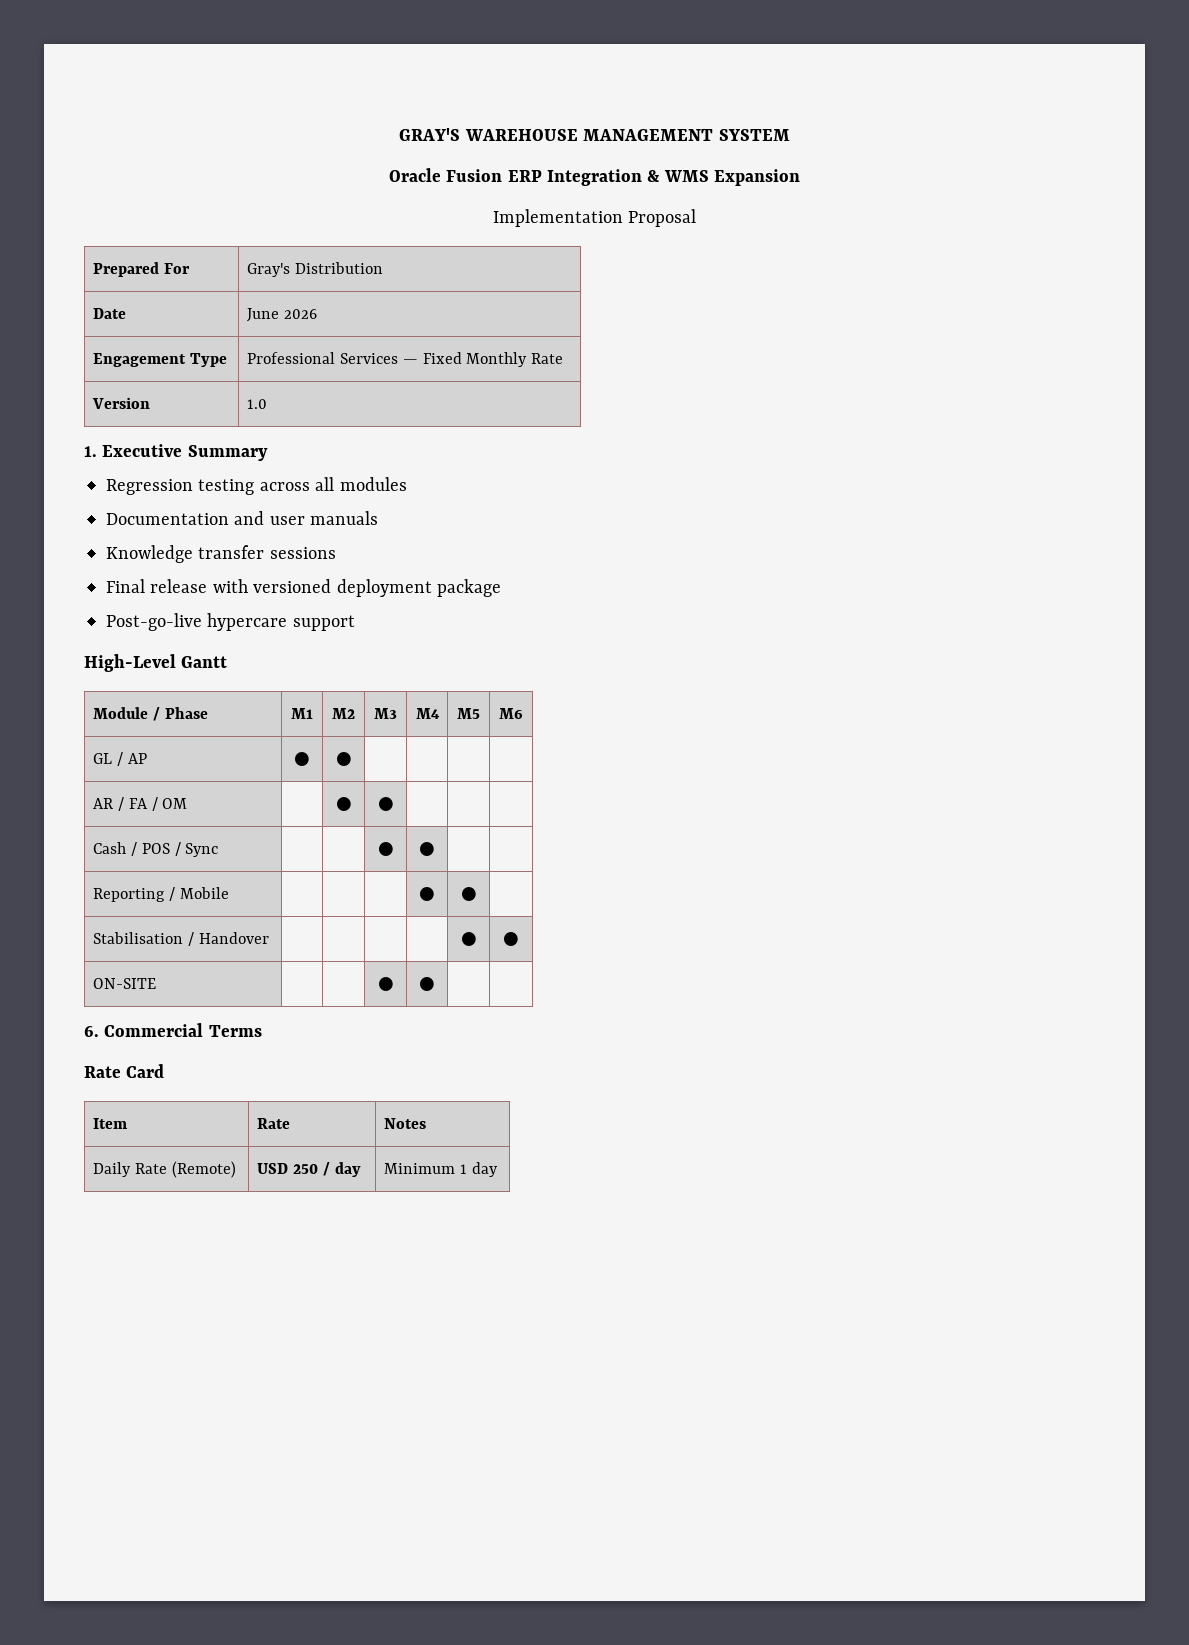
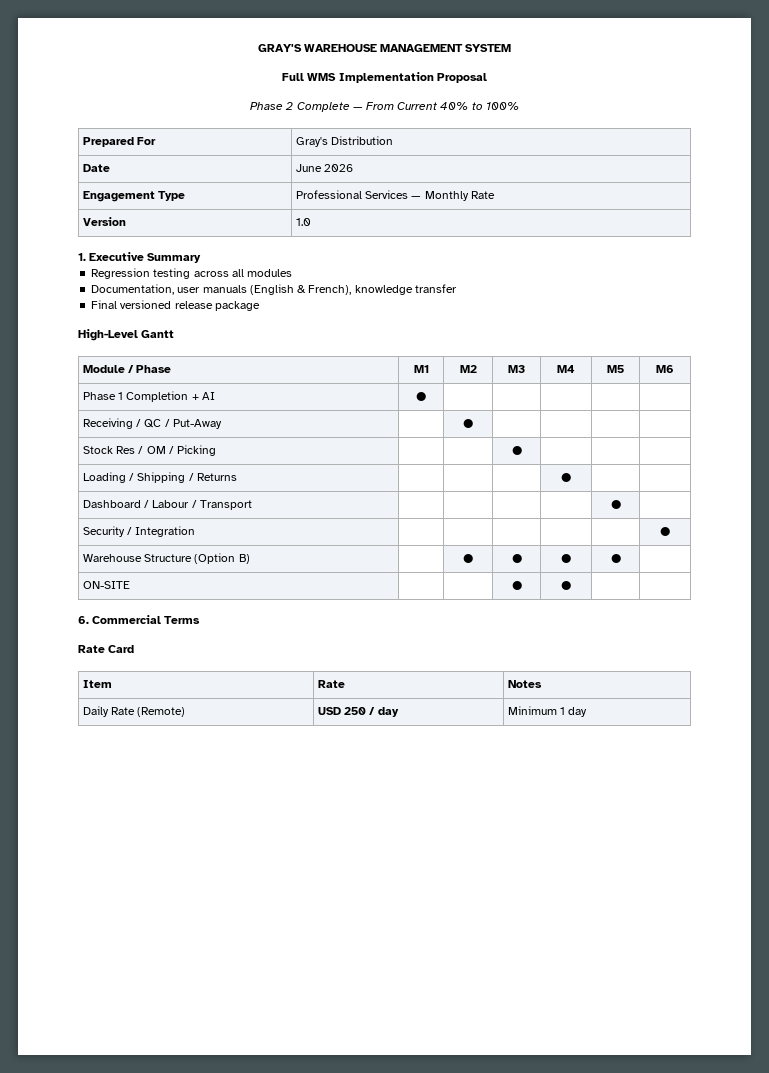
[388,168,801,186] [492,209,697,227] Oracle Fusion ERP Integration & WMS Expansion // Implementation Proposal -> [282,72,487,83] [250,102,519,112] Full WMS Implementation Proposal // Phase 2 Complete — From Current 40% to 100%
[422,352,462,364] Fixed -> (422, 197) none
[106,511,265,525] Documentation and -> [91,284,175,295] Documentation,
[106,545,193,563] // Knowledge -> [249,284,413,295] (English & French), knowledge
[269,547,336,559] sessions -> (457, 288) none
[150,579,501,597] [106,613,355,631] release with versioned deployment package // Post-go-live hypercare support -> [120,300,260,311] versioned release package
[92,752,147,766] [294,752,310,766] [335,752,352,766] [92,797,148,811] GL / AP | ● | ● | | | | // AR / FA -> [82,391,215,402] [416,392,426,401] [82,418,222,429] [463,419,473,428] [82,446,136,454] Phase 1 Completion + AI | ● | | | | | // Receiving / QC / Put-Away | | ● | | | | // Stock Res
[335,797,352,811] | | ● -> [168,445,217,456] / Picking | |
[92,842,219,857] [377,842,394,856] [419,842,435,856] [92,887,229,902] [419,887,435,901] [460,887,477,901] [92,932,269,946] [460,932,477,946] [503,932,519,946] Cash / POS / Sync | | | ● | ● | | // Reporting / Mobile | | | | ● | ● | // Stabilisation / Handover | | | | | ● | ● -> [82,472,237,483] [561,473,571,482] [82,500,252,510] [610,500,621,509] [82,526,196,537] [660,527,670,536] [82,553,250,564] [463,554,473,563] [511,554,522,563] [561,554,571,563] [610,554,621,563] Loading / Shipping / Returns | | | | ● | | // Dashboard / Labour / Transport | | | | | ● | // Security / Integration | | | | | | ● // Warehouse Structure (Option B) | | ● | ● | ● | ● |

